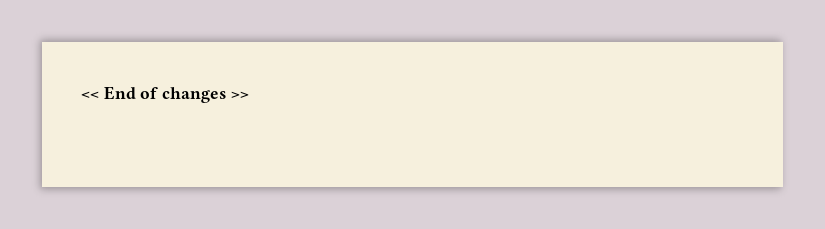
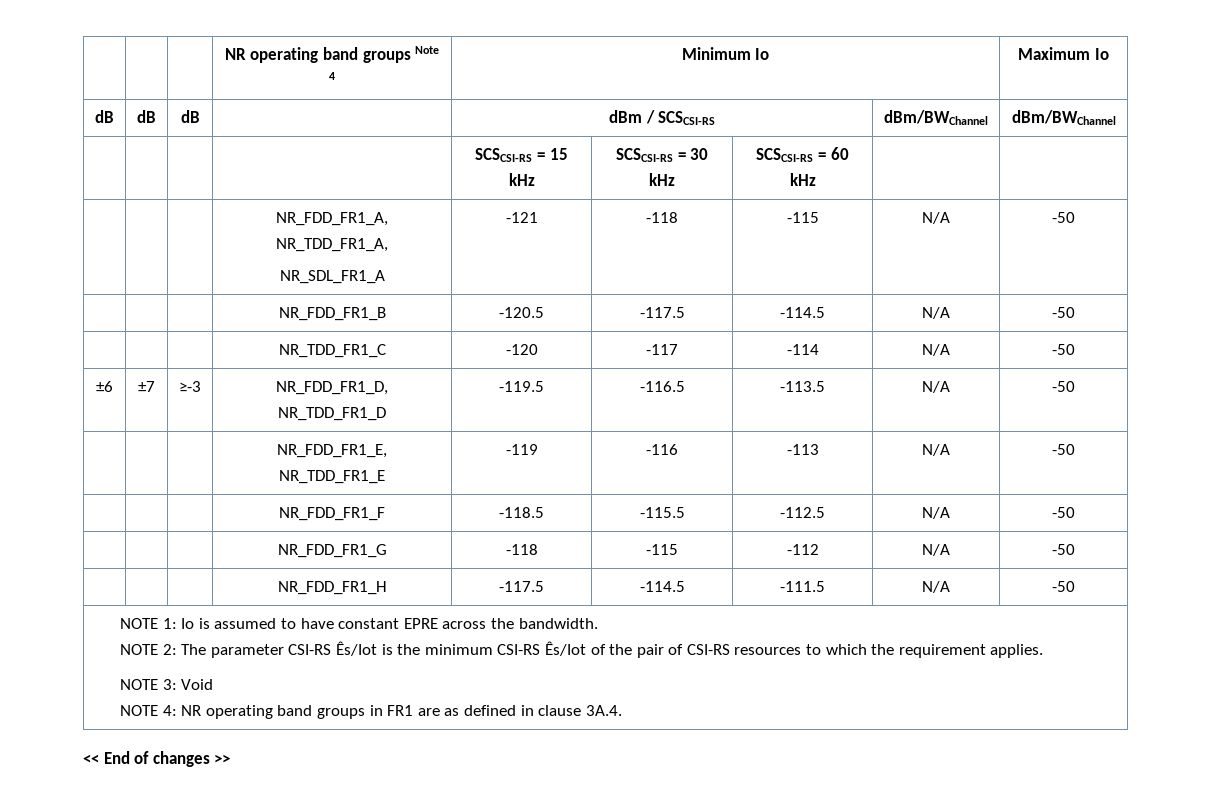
(81, 95) none -> [224,46,440,63] [329,72,335,80] [681,47,770,60] [1018,47,1109,60] [95,110,114,123] [137,110,156,123] [180,110,200,123] [608,110,716,125] [884,110,989,125] [1011,110,1116,125] [475,148,568,162] [508,173,535,186] [615,148,709,162] [649,173,675,186] [756,147,849,162] [789,173,816,186] [276,212,388,226] [276,238,388,252] [279,270,385,284] [505,212,538,223] [646,212,678,223] [786,212,819,223] [922,212,950,224] [1052,212,1075,223] [278,307,386,321] [499,307,544,318] [639,307,685,318] [780,307,825,318] [922,307,950,319] [1052,307,1075,318] [278,344,386,358] [505,344,538,355] [646,344,678,355] [786,344,819,355] [922,344,950,356] [1052,344,1075,355] [96,381,113,392] [138,381,155,392] [179,381,201,392] [276,381,388,395] [278,407,386,421] [499,381,544,392] [639,381,685,392] [780,381,825,392] [922,381,950,393] [1052,381,1075,392] [277,444,387,458] [279,470,385,484] [505,444,538,455] [646,444,678,455] [786,444,819,455] [922,444,950,456] [1052,444,1075,455] [279,507,385,521] [499,507,544,518] [639,507,685,518] [780,507,825,518] [922,507,950,519] [1052,507,1075,518] [277,544,387,558] [505,544,538,555] [646,544,678,555] [786,544,819,555] [922,544,950,556] [1052,544,1075,555] [277,581,387,595] [499,581,544,592] [639,581,685,592] [780,581,825,592] [922,581,950,593] [1052,581,1075,592] [120,618,598,629] [120,641,1044,658] [120,679,214,690] [120,705,622,719] | | | NR operating band groups Note 4 | Minimum Io | Maximum Io // dB | dB | dB | | dBm / SCSCSI-RS | dBm/BWChannel | dBm/BWChannel // | | | | SCSCSI-RS = 15 kHz | SCSCSI-RS = 30 kHz | SCSCSI-RS = 60 kHz | | // | | | NR_FDD_FR1_A, NR_TDD_FR1_A, // NR_SDL_FR1_A | -121 | -118 | -115 | N/A | -50 // | | | NR_FDD_FR1_B | -120.5 | -117.5 | -114.5 | N/A | -50 // | | | NR_TDD_FR1_C | -120 | -117 | -114 | N/A | -50 // ±6 | ±7 | ≥-3 | NR_FDD_FR1_D, NR_TDD_FR1_D | -119.5 | -116.5 | -113.5 | N/A | -50 // | | | NR_FDD_FR1_E, NR_TDD_FR1_E | -119 | -116 | -113 | N/A | -50 // | | | NR_FDD_FR1_F | -118.5 | -115.5 | -112.5 | N/A | -50 // | | | NR_FDD_FR1_G | -118 | -115 | -112 | N/A | -50 // | | | NR_FDD_FR1_H | -117.5 | -114.5 | -111.5 | N/A | -50 // NOTE 1: Io is assumed to have constant EPRE across the bandwidth. // NOTE 2: The parameter CSI-RS Ês/Iot is the minimum CSI-RS Ês/Iot of the pair of CSI-RS resources to which the requirement applies. // NOTE 3: Void // NOTE 4: NR operating band groups in FR1 are as defined in clause 3A.4. //

